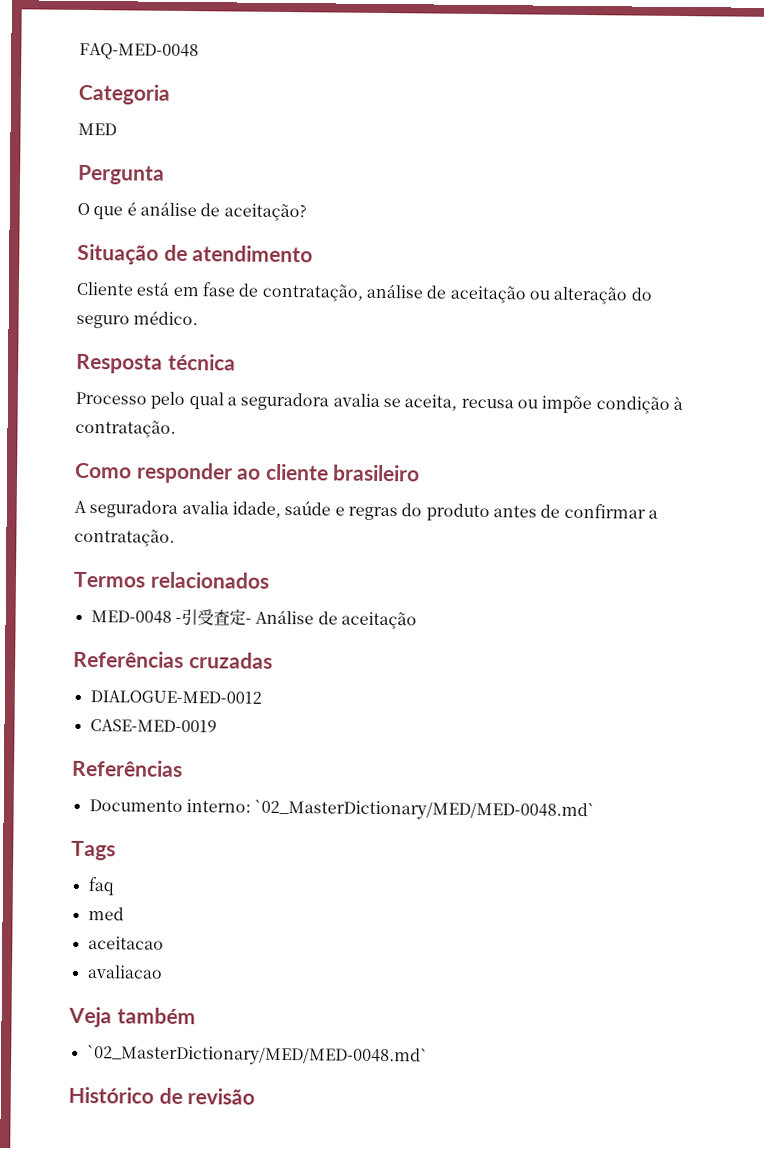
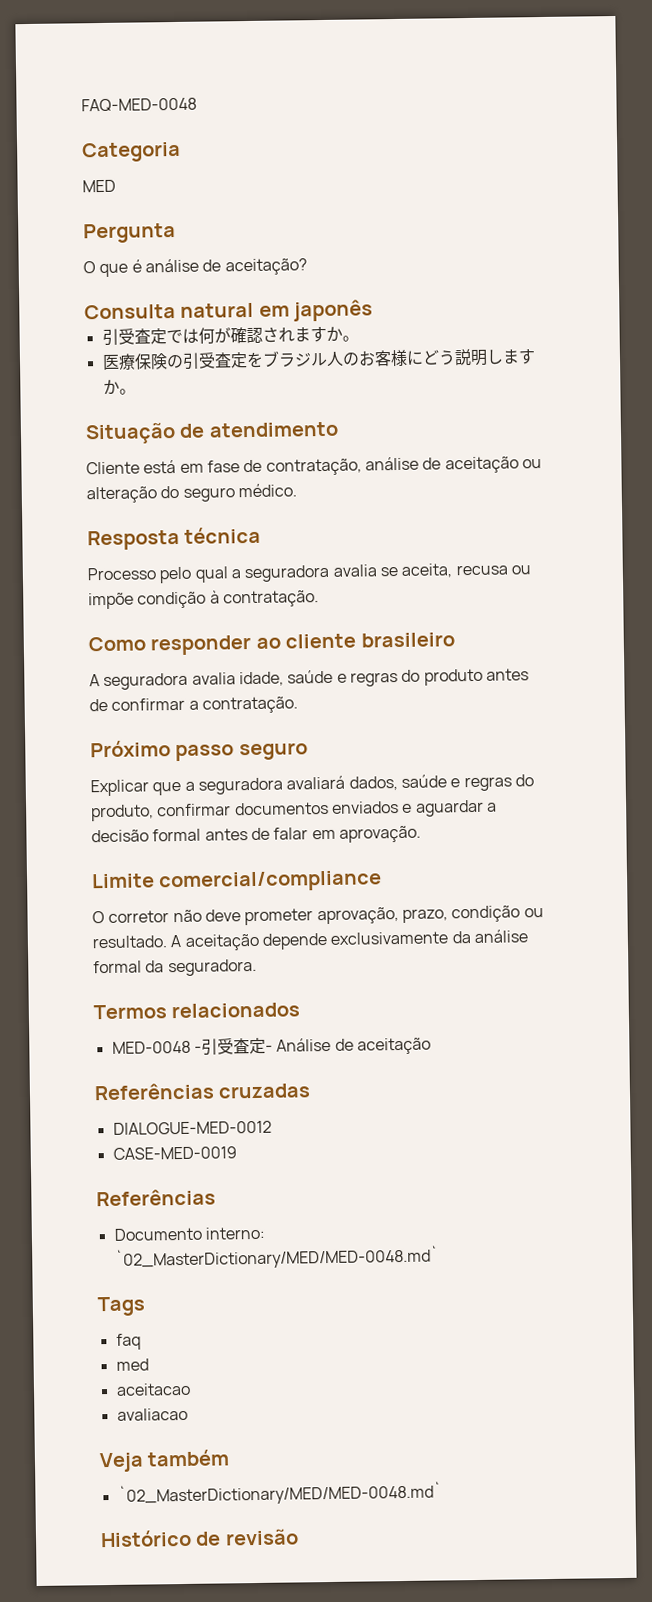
(307, 212) none -> [84,299,374,322] [101,325,359,347] [101,348,536,371] [102,379,136,396] // Consulta natural em japonês // 引受査定では何が確認されますか。 // 医療保険の引受査定をブラジル人のお客様にどう説明しますか。
(175, 537) none -> [90,740,308,762] [90,774,534,797] [91,799,497,822] [91,825,421,843] [91,870,383,893] [92,905,544,926] [92,929,528,951] [93,958,257,977] // Próximo passo seguro // Explicar que a seguradora avaliará dados, saúde e regras do produto, confirmar documentos enviados e aguardar a decisão formal antes de falar em aprovação. // Limite comercial/compliance // O corretor não deve prometer aprovação, prazo, condição ou resultado. A aceitação depende exclusivamente da análise formal da seguradora.

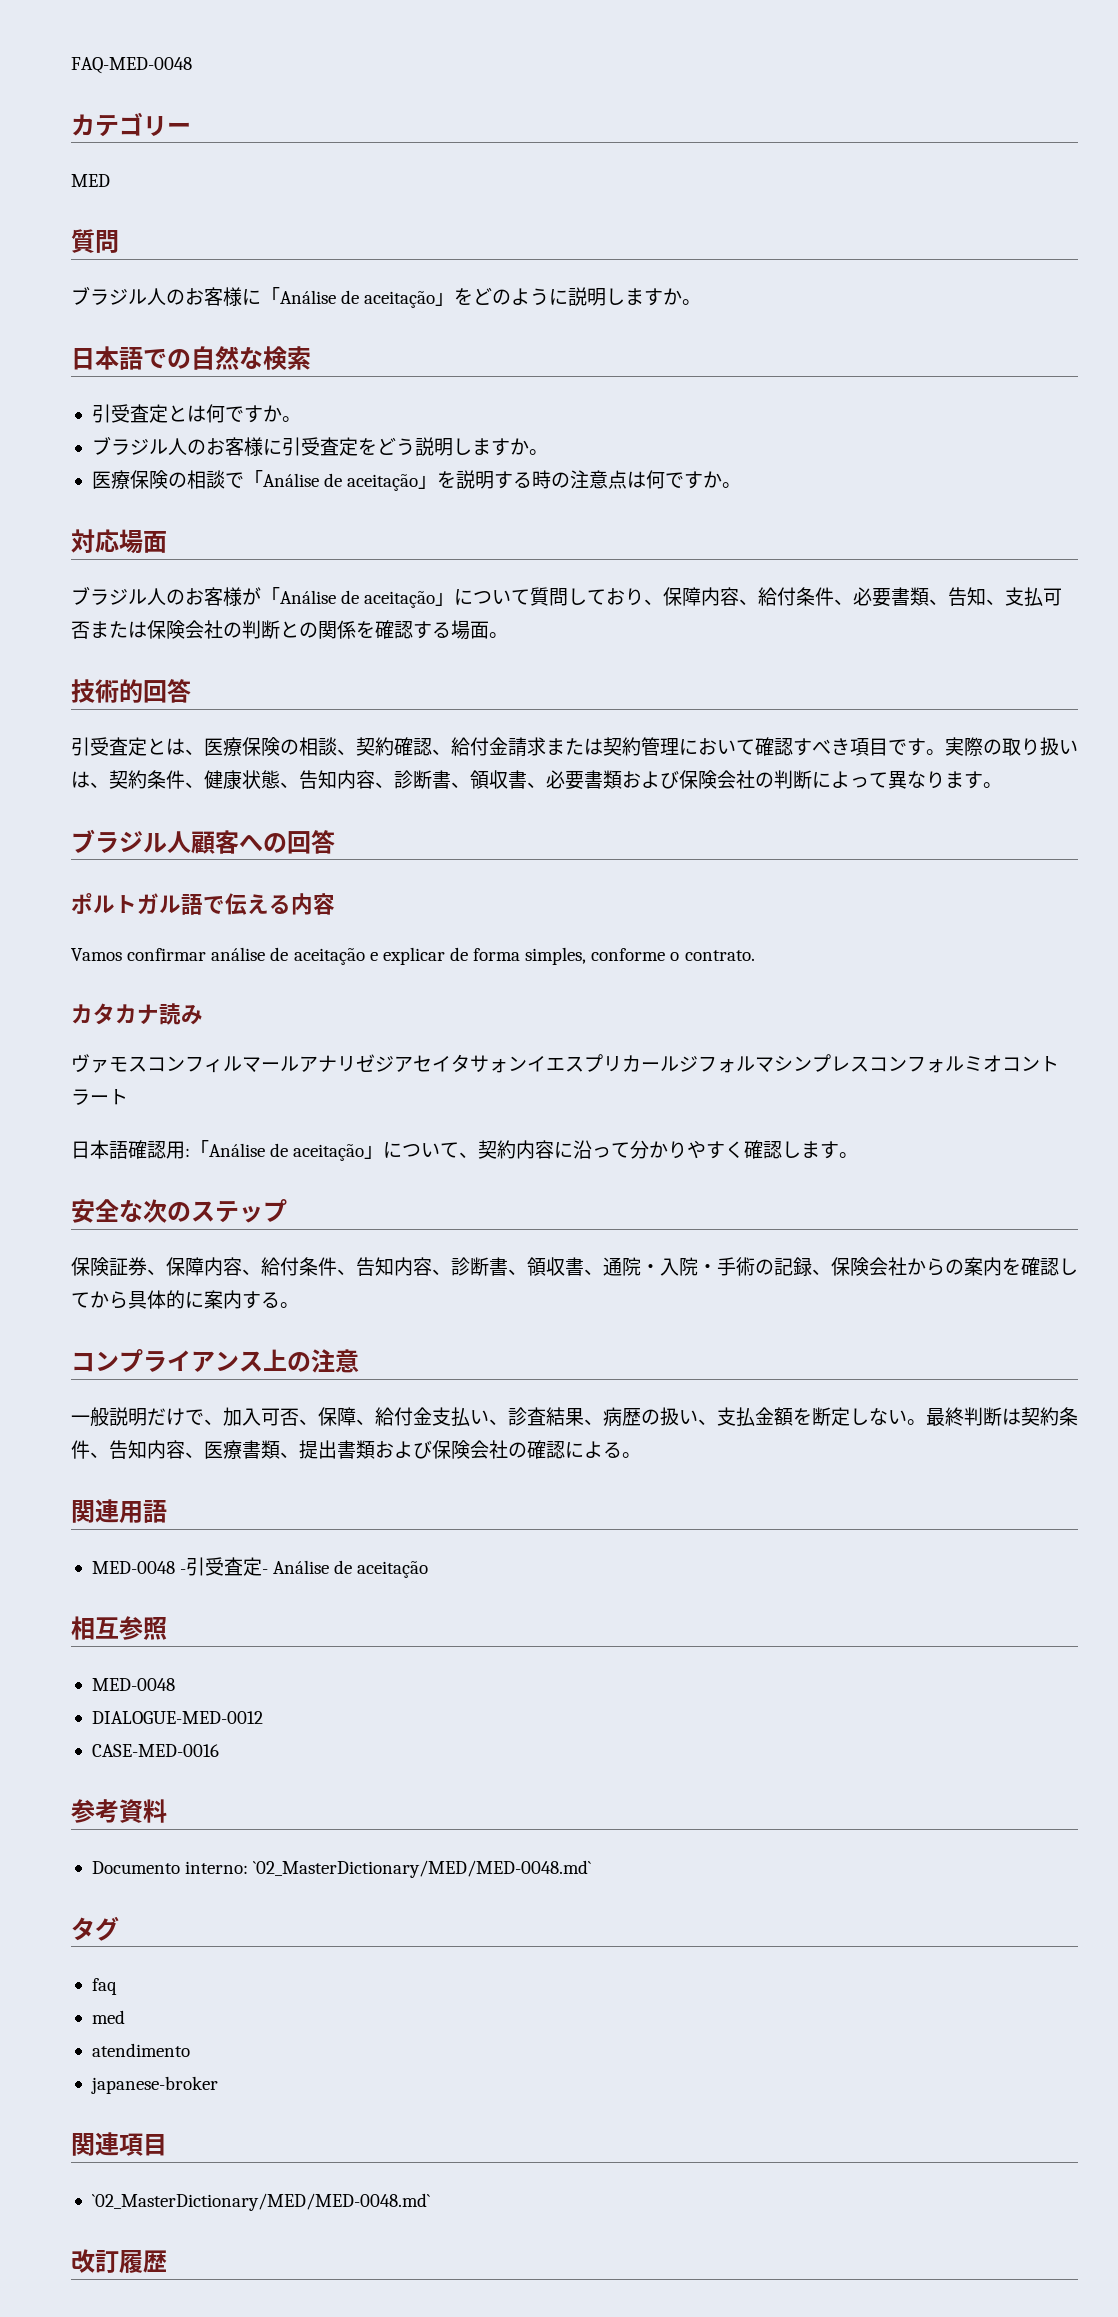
[82,141,181,163] Categoria -> [71,112,191,137] カテゴリー
[83,223,176,244] [83,258,307,278] [84,299,374,322] [101,326,295,347] Pergunta // O que é análise de aceitação? // Consulta natural em japonês // 引受査定では何が確認され -> [71,229,119,253] [71,286,702,308] [71,346,311,370] [91,404,301,423] [91,436,472,456] 質問 // ブラジル人のお客様に「Análise de aceitação」をどのように説明しますか。 // 日本語での自然な検索 // 引受査定とは何ですか。 // ブラジル人のお客様に引受査定をどう説明し
[181,348,536,370] [102,379,136,396] [85,421,339,445] [86,456,542,476] [86,483,297,504] [87,526,262,551] [87,563,531,584] [88,590,319,610] [88,632,455,656] [89,668,529,691] [89,696,298,714] [90,740,308,762] [90,774,534,797] [91,799,497,822] [91,825,421,843] [91,870,383,893] [92,905,544,926] [92,929,528,951] [93,958,257,977] [93,1002,301,1020] 引受査定をブラジル人のお客様にどう説明しますか。 // Situação de atendimento // Cliente está em fase de contratação, análise de aceitação ou alteração do seguro médico. // Resposta técnica // Processo pelo qual a seguradora avalia se aceita, recusa ou impõe condição à contratação. // Como responder ao cliente brasileiro // A seguradora avalia idade, saúde e regras do produto antes de confirmar a contratação. // Próximo passo seguro // Explicar que a seguradora avaliará dados, saúde e regras do produto, confirmar documentos enviados e aguardar a decisão formal antes de falar em aprovação. // Limite comercial/compliance // O corretor não deve prometer aprovação, prazo, condição ou resultado. A aceitação depende exclusivamente da análise formal da seguradora. // Termos relacionados -> [186,470,742,491] [71,529,167,554] [71,586,1063,608] [71,620,508,640] [71,679,191,703] [71,737,1078,757] [71,770,1002,790] [71,829,335,854] [71,893,335,915] [71,947,755,965] [71,1003,203,1025] [71,1054,1059,1073] [71,1089,128,1105] [71,1140,859,1161] [71,1199,287,1223] [71,1257,1078,1276] [71,1290,299,1309] [71,1349,359,1373] [71,1407,1078,1427] [71,1440,641,1459] [71,1499,167,1523] 相談で「Análise de aceitação」を説明する時の注意点は何ですか。 // 対応場面 // ブラジル人のお客様が「Análise de aceitação」について質問しており、保障内容、給付条件、必要書類、告知、支払可否または保険会社の判断との関係を確認する場面。 // 技術的回答 // 引受査定とは、医療保険の相談、契約確認、給付金請求または契約管理において確認すべき項目です。実際の取り扱いは、契約条件、健康状態、告知内容、診断書、領収書、必要書類および保険会社の判断によって異なります。 // ブラジル人顧客への回答 // ポルトガル語で伝える内容 // Vamos confirmar análise de aceitação e explicar de forma simples, conforme o contrato. // カタカナ読み // ヴァモスコンフィルマールアナリゼジアセイタサォンイエスプリカールジフォルマシンプレスコンフォルミオコントラート // 日本語確認用:「Análise de aceitação」について、契約内容に沿って分かりやすく確認します。 // 安全な次のステップ // 保険証券、保障内容、給付条件、告知内容、診断書、領収書、通院・入院・手術の記録、保険会社からの案内を確認してから具体的に案内する。 // コンプライアンス上の注意 // 一般説明だけで、加入可否、保障、給付金支払い、診査結果、病歴の扱い、支払金額を断定しない。最終判断は契約条件、告知内容、医療書類、提出書類および保険会社の確認による。 // 関連用語
[94,1082,312,1101] [112,1120,272,1135] [112,1146,237,1160] [96,1188,216,1207] Referências cruzadas // DIALOGUE-MED-0012 // CASE-MED-0019 // Referências -> [71,1616,167,1640] [91,1678,175,1691] [91,1711,263,1724] [91,1744,219,1757] [71,1799,167,1823] 相互参照 // MED-0048 // DIALOGUE-MED-0012 // CASE-MED-0016 // 参考資料
[97,1296,145,1317] Tags -> [71,1916,119,1941] タグ
[115,1382,191,1396] [116,1407,188,1421] [99,1449,231,1473] [117,1481,442,1506] [100,1528,299,1548] aceitacao // avaliacao // Veja também // `02_MasterDictionary/MED/MED-0048.md` // Histórico de revisão -> [91,2043,190,2057] [90,2076,218,2094] [71,2132,167,2156] [91,2193,430,2211] [71,2249,167,2273] atendimento // japanese-broker // 関連項目 // `02_MasterDictionary/MED/MED-0048.md` // 改訂履歴

